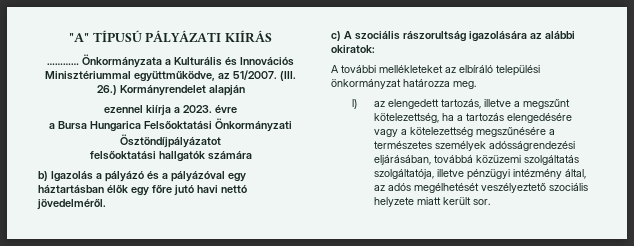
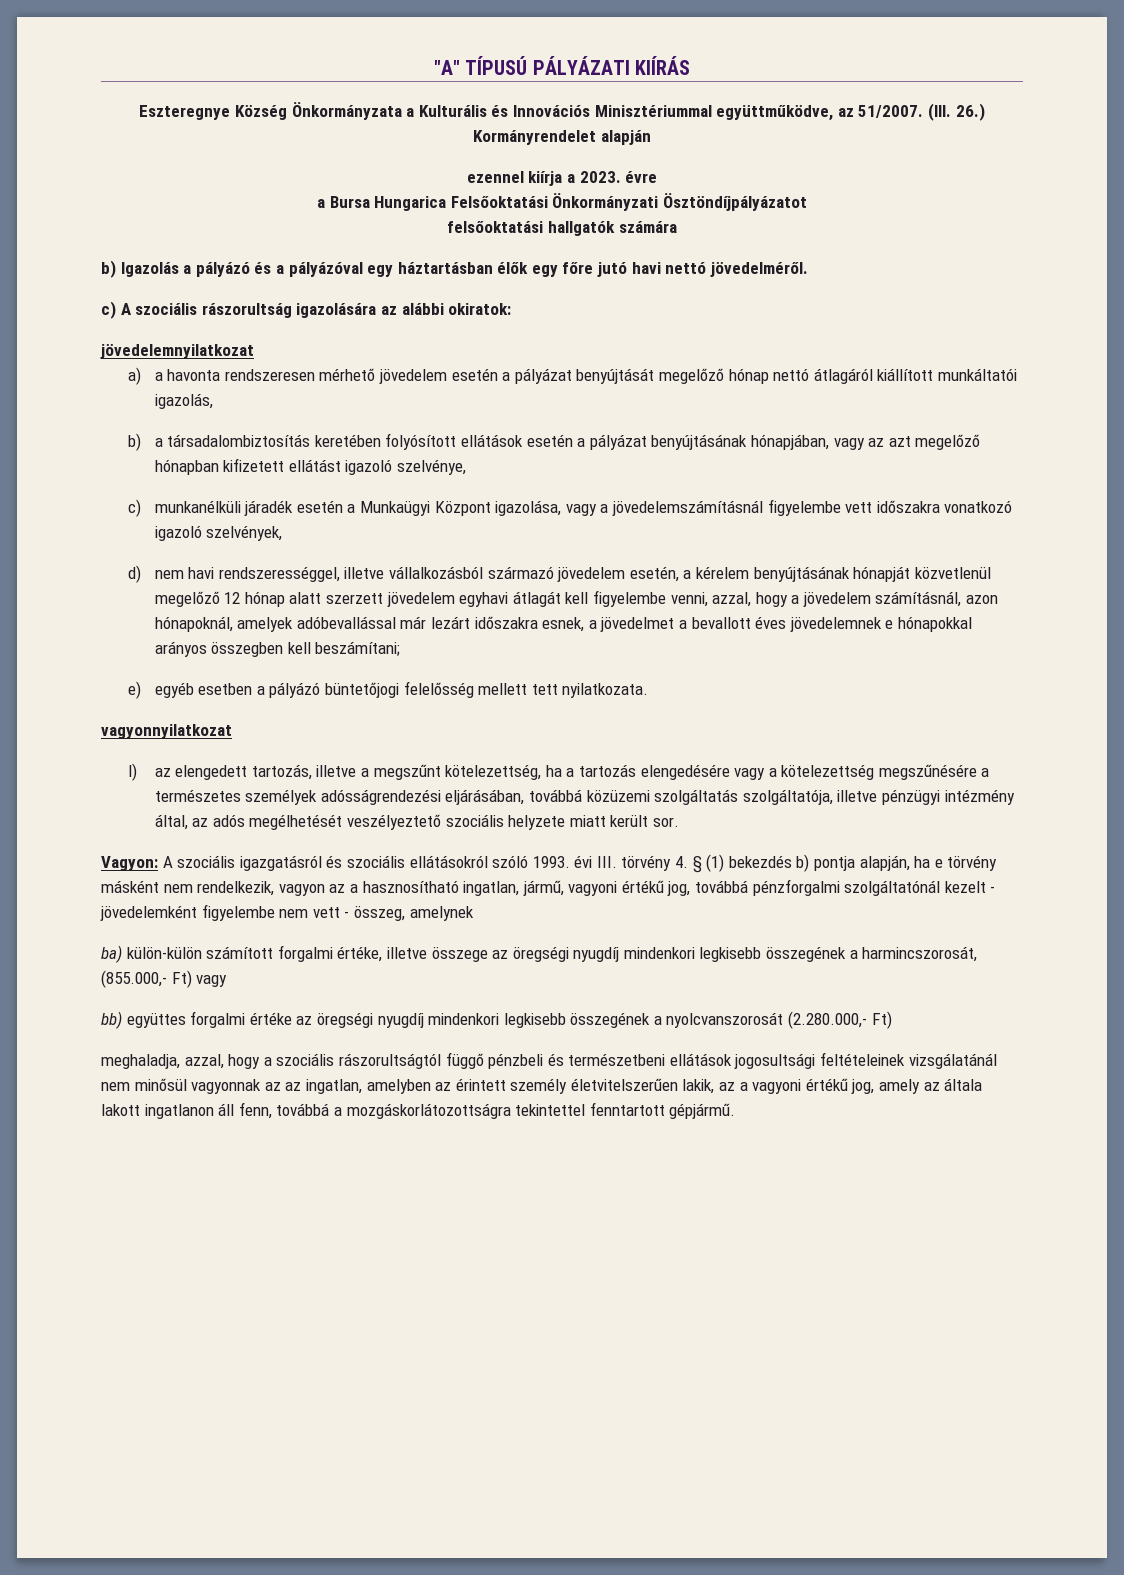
[47,63,79,65] ………… -> [139,105,288,120] Eszteregnye Község
[331,65,540,76] [331,79,476,89] A további mellékleteket az elbíráló települési önkormányzat határozza meg. -> [100,344,254,359] [127,367,1017,385] [154,393,213,409] [127,433,981,451] [154,458,466,475] [127,499,1013,517] [154,525,283,541] [127,565,991,583] [154,590,999,607] [154,616,972,632] [154,641,401,657] [127,681,649,699] [101,724,232,739] jövedelemnyilatkozat // a) a havonta rendszeresen mérhető jövedelem esetén a pályázat benyújtását megelőző hónap nettó átlagáról kiállított munkáltatói igazolás, // b) a társadalombiztosítás keretében folyósított ellátások esetén a pályázat benyújtásának hónapjában, vagy az azt megelőző hónapban kifizetett ellátást igazoló szelvénye, // c) munkanélküli járadék esetén a Munkaügyi Központ igazolása, vagy a jövedelemszámításnál figyelembe vett időszakra vonatkozó igazoló szelvények, // d) nem havi rendszerességgel, illetve vállalkozásból származó jövedelem esetén, a kérelem benyújtásának hónapját közvetlenül megelőző 12 hónap alatt szerzett jövedelem egyhavi átlagát kell figyelembe venni, azzal, hogy a jövedelem számításnál, azon hónapoknál, amelyek adóbevallással már lezárt időszakra esnek, a jövedelmet a bevallott éves jövedelemnek e hónapokkal arányos összegben kell beszámítani; // e) egyéb esetben a pályázó büntetőjogi felelősség mellett tett nyilatkozata. // vagyonnyilatkozat
(490, 202) none -> [101,854,998,873] [101,879,996,896] [100,904,474,921] [101,945,978,963] [101,970,228,988] [101,1011,892,1029] [101,1052,997,1069] [101,1078,983,1094] [101,1102,736,1119] // Vagyon: A szociális igazgatásról és szociális ellátásokról szóló 1993. évi III. törvény 4. § (1) bekezdés b) pontja alapján, ha e törvény másként nem rendelkezik, vagyon az a hasznosítható ingatlan, jármű, vagyoni értékű jog, továbbá pénzforgalmi szolgáltatónál kezelt - jövedelemként figyelembe nem vett - összeg, amelynek // ba) külön-külön számított forgalmi értéke, illetve összege az öregségi nyugdíj mindenkori legkisebb összegének a harmincszorosát, (855.000,- Ft) vagy // bb) együttes forgalmi értéke az öregségi nyugdíj mindenkori legkisebb összegének a nyolcvanszorosát (2.280.000,- Ft) // meghaladja, azzal, hogy a szociális rászorultságtól függő pénzbeli és természetbeni ellátások jogosultsági feltételeinek vizsgálatánál nem minősül vagyonnak az az ingatlan, amelyben az érintett személy életvitelszerűen lakik, az a vagyoni értékű jog, amely az általa lakott ingatlanon áll fenn, továbbá a mozgáskorlátozottságra tekintettel fenntartott gépjármű.

